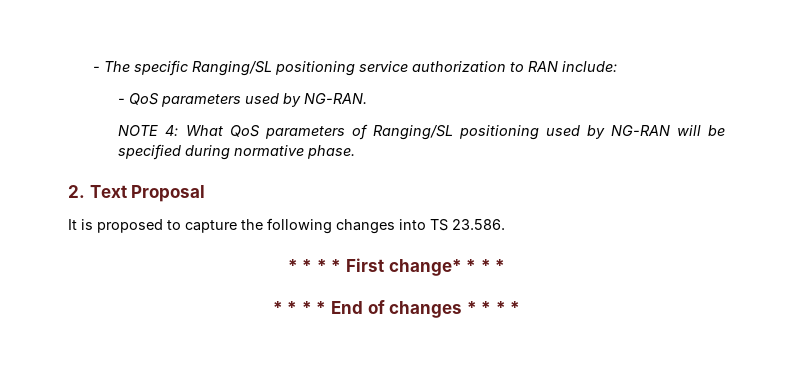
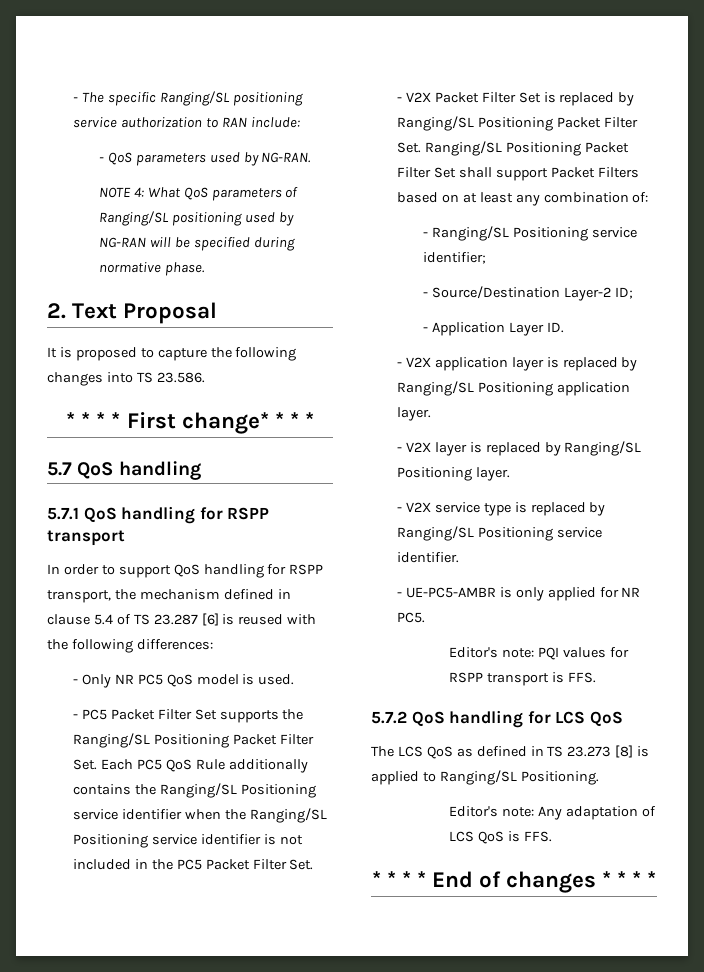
(506, 265) none -> [47,461,201,480] [47,506,270,524] [47,530,125,546] [47,564,324,578] [47,589,291,603] [47,613,317,626] [47,639,213,653] [72,674,295,688] [72,709,304,723] [72,733,314,748] [72,759,308,773] [72,783,316,798] [72,808,327,823] [72,834,303,848] [72,859,314,870] [396,92,635,106] [396,116,638,131] [396,141,629,156] [396,167,639,181] [396,192,649,206] [422,226,637,241] [422,252,486,264] [422,286,633,301] [422,322,564,336] [396,357,638,371] [396,381,630,396] [396,407,431,421] [396,441,642,456] [396,467,510,481] [396,502,606,516] [396,526,602,541] [396,552,459,563] [396,587,641,601] [396,612,425,623] [448,647,629,660] [448,672,596,686] [371,710,623,728] [371,745,650,759] [371,770,599,785] [448,806,656,820] [448,831,552,844] // 5.7 QoS handling // 5.7.1 QoS handling for RSPP transport // In order to support QoS handling for RSPP transport, the mechanism defined in clause 5.4 of TS 23.287 [6] is reused with the following differences: // - Only NR PC5 QoS model is used. // - PC5 Packet Filter Set supports the Ranging/SL Positioning Packet Filter Set. Each PC5 QoS Rule additionally contains the Ranging/SL Positioning service identifier when the Ranging/SL Positioning service identifier is not included in the PC5 Packet Filter Set. // - V2X Packet Filter Set is replaced by Ranging/SL Positioning Packet Filter Set. Ranging/SL Positioning Packet Filter Set shall support Packet Filters based on at least any combination of: // - Ranging/SL Positioning service identifier; // - Source/Destination Layer-2 ID; // - Application Layer ID. // - V2X application layer is replaced by Ranging/SL Positioning application layer. // - V2X layer is replaced by Ranging/SL Positioning layer. // - V2X service type is replaced by Ranging/SL Positioning service identifier. // - UE-PC5-AMBR is only applied for NR PC5. // Editor's note: PQI values for RSPP transport is FFS. // 5.7.2 QoS handling for LCS QoS // The LCS QoS as defined in TS 23.273 [8] is applied to Ranging/SL Positioning. // Editor's note: Any adaptation of LCS QoS is FFS.

